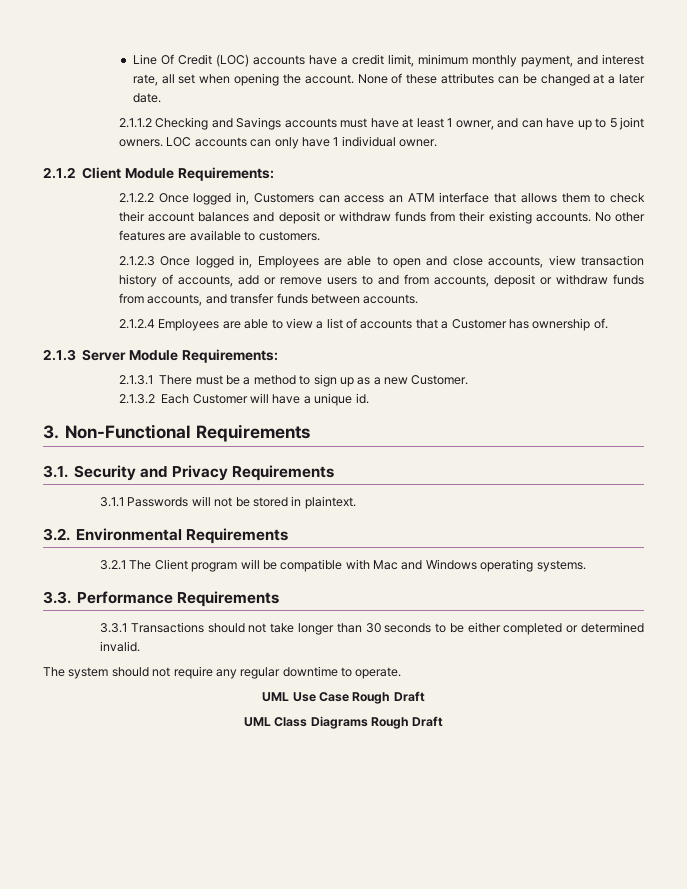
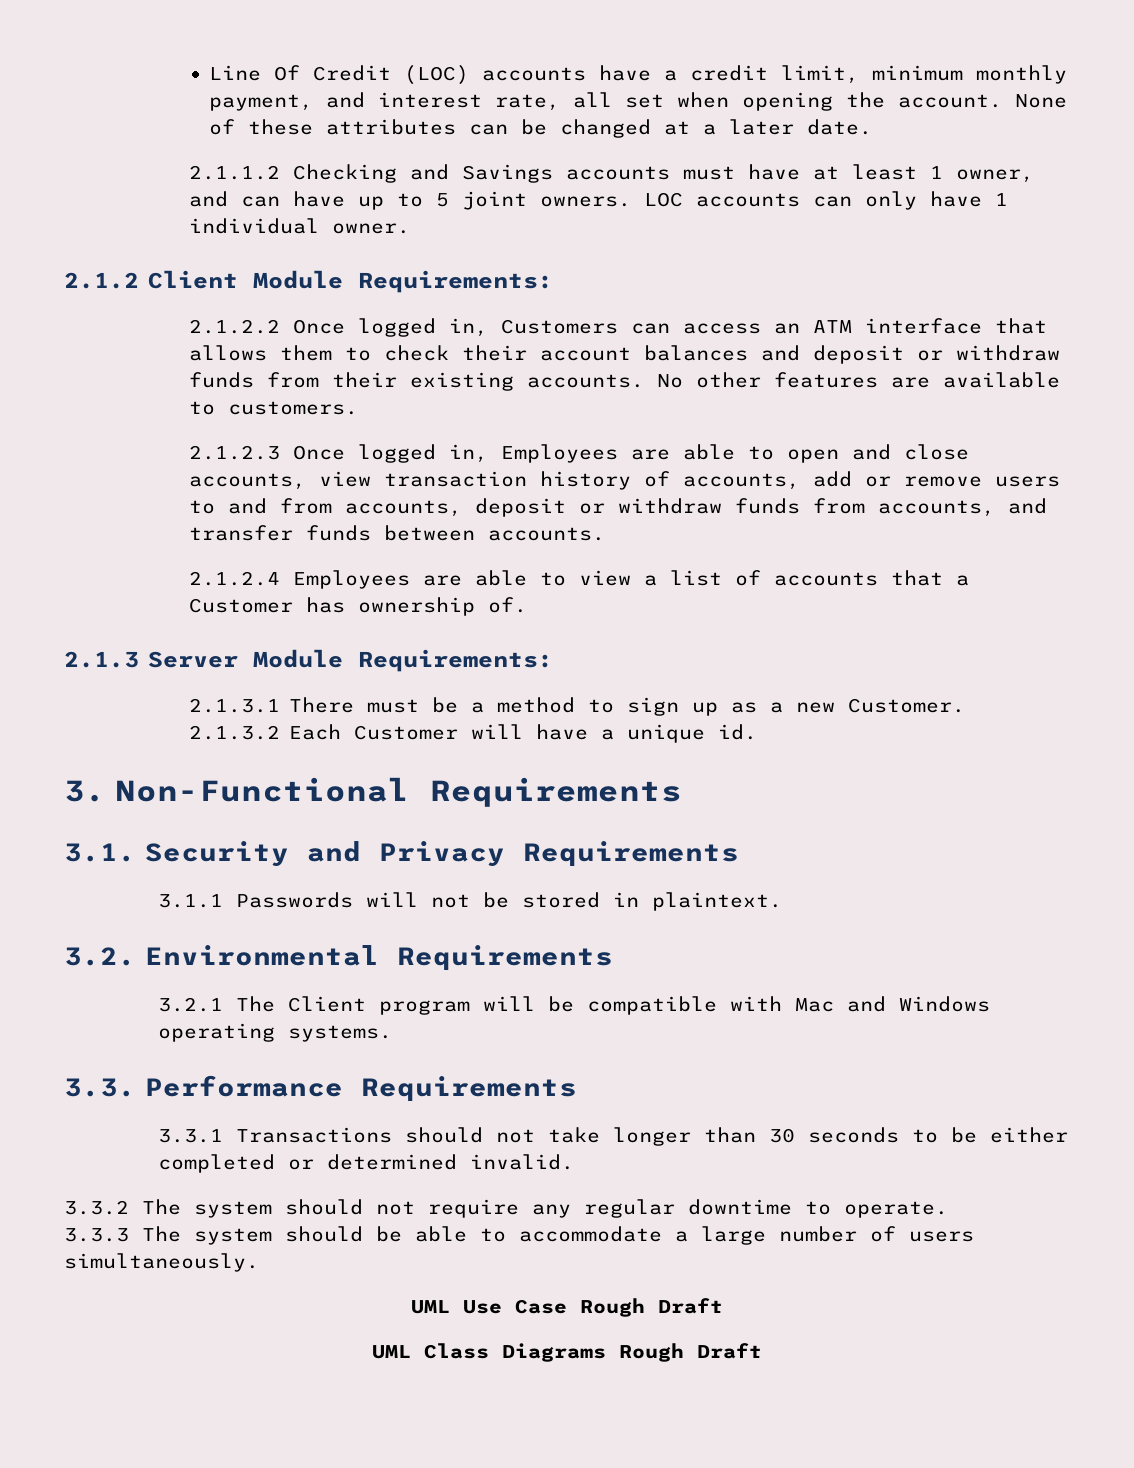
(140, 646) none -> [64,1200,129,1215] 3.3.2
(402, 673) none -> [64,1226,974,1245] [64,1253,259,1272] // 3.3.3 The system should be able to accommodate a large number of users simultaneously.

